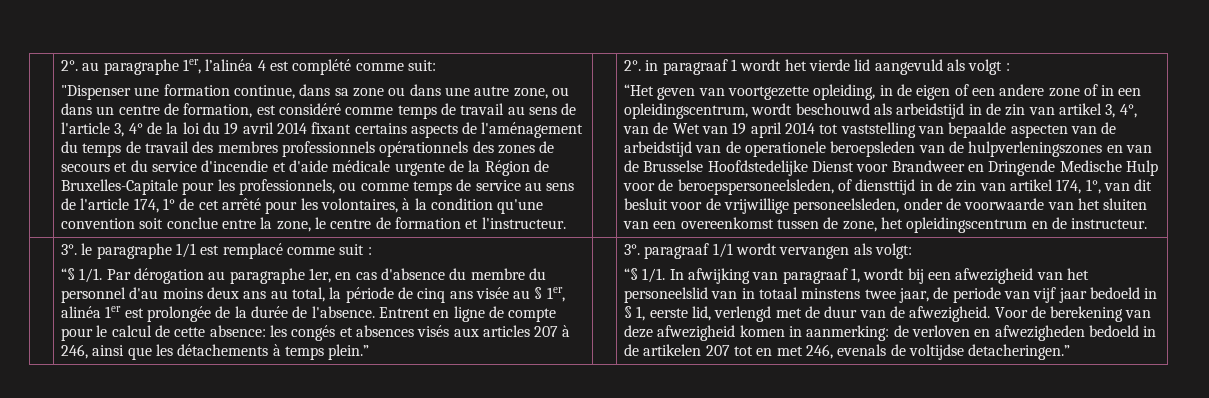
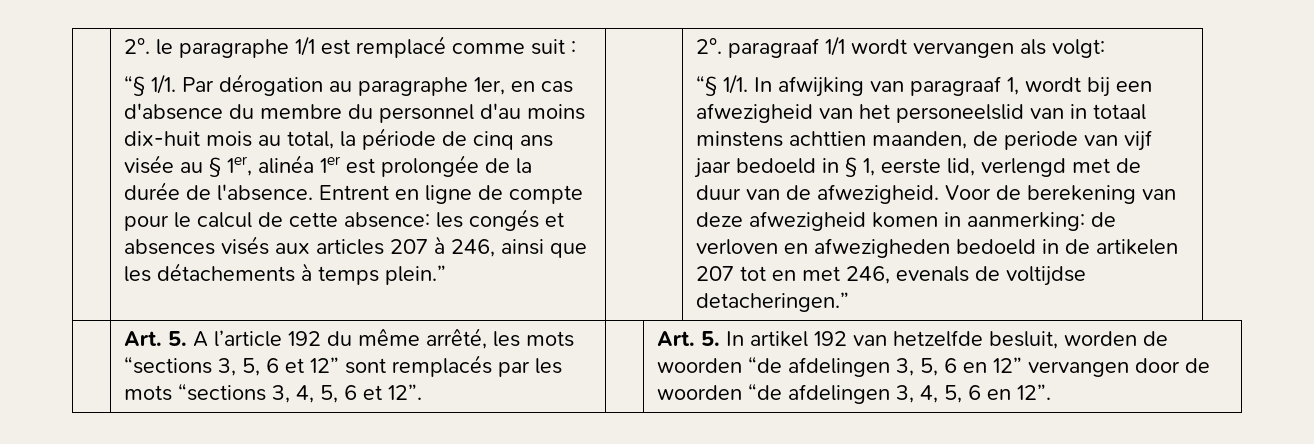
[61,59,436,75] [61,84,569,100] [61,103,577,119] [61,122,584,138] [61,141,555,157] [61,160,549,176] [61,179,575,195] [61,198,544,214] [61,217,566,232] [624,59,1010,75] [624,84,1142,100] [624,103,1137,119] [623,122,1117,138] [624,141,1152,157] [624,160,1158,176] [623,179,1153,195] [624,198,1148,214] [623,217,1148,233] [61,244,78,255] | 2°. au paragraphe 1er, l’alinéa 4 est complété comme suit: // "Dispenser une formation continue, dans sa zone ou dans une autre zone, ou dans un centre de formation, est considéré comme temps de travail au sens de l'article 3, 4° de la loi du 19 avril 2014 fixant certains aspects de l'aménagement du temps de travail des membres professionnels opérationnels des zones de secours et du service d'incendie et d'aide médicale urgente de la Région de Bruxelles-Capitale pour les professionnels, ou comme temps de service au sens de l'article 174, 1° de cet arrêté pour les volontaires, à la condition qu'une convention soit conclue entre la zone, le centre de formation et l'instructeur. | | 2°. in paragraaf 1 wordt het vierde lid aangevuld als volgt : // “Het geven van voortgezette opleiding, in de eigen of een andere zone of in een opleidingscentrum, wordt beschouwd als arbeidstijd in de zin van artikel 3, 4°, van de Wet van 19 april 2014 tot vaststelling van bepaalde aspecten van de arbeidstijd van de operationele beroepsleden van de hulpverleningszones en van de Brusselse Hoofdstedelijke Dienst voor Brandweer en Dringende Medische Hulp voor de beroepspersoneelsleden, of diensttijd in de zin van artikel 174, 1°, van dit besluit voor de vrijwillige personeelsleden, onder de voorwaarde van het sluiten van een overeenkomst tussen de zone, het opleidingscentrum en de instructeur. // | 3°. -> [123,38,150,54] | 2°.
[206,287,267,299] deux ans -> [123,131,252,147] dix-huit mois
[624,244,641,255] 3°. -> [695,38,722,54] 2°.
[864,288,929,303] twee jaar, -> [788,131,967,149] achttien maanden,
(1071, 352) none -> [123,328,574,349] [123,355,562,377] [123,383,422,403] [656,330,1168,349] [656,356,1210,377] [656,383,1051,404] // | Art. 5. A l’article 192 du même arrêté, les mots “sections 3, 5, 6 et 12” sont remplacés par les mots “sections 3, 4, 5, 6 et 12”. | | Art. 5. In artikel 192 van hetzelfde besluit, worden de woorden “de afdelingen 3, 5, 6 en 12” vervangen door de woorden “de afdelingen 3, 4, 5, 6 en 12”.

